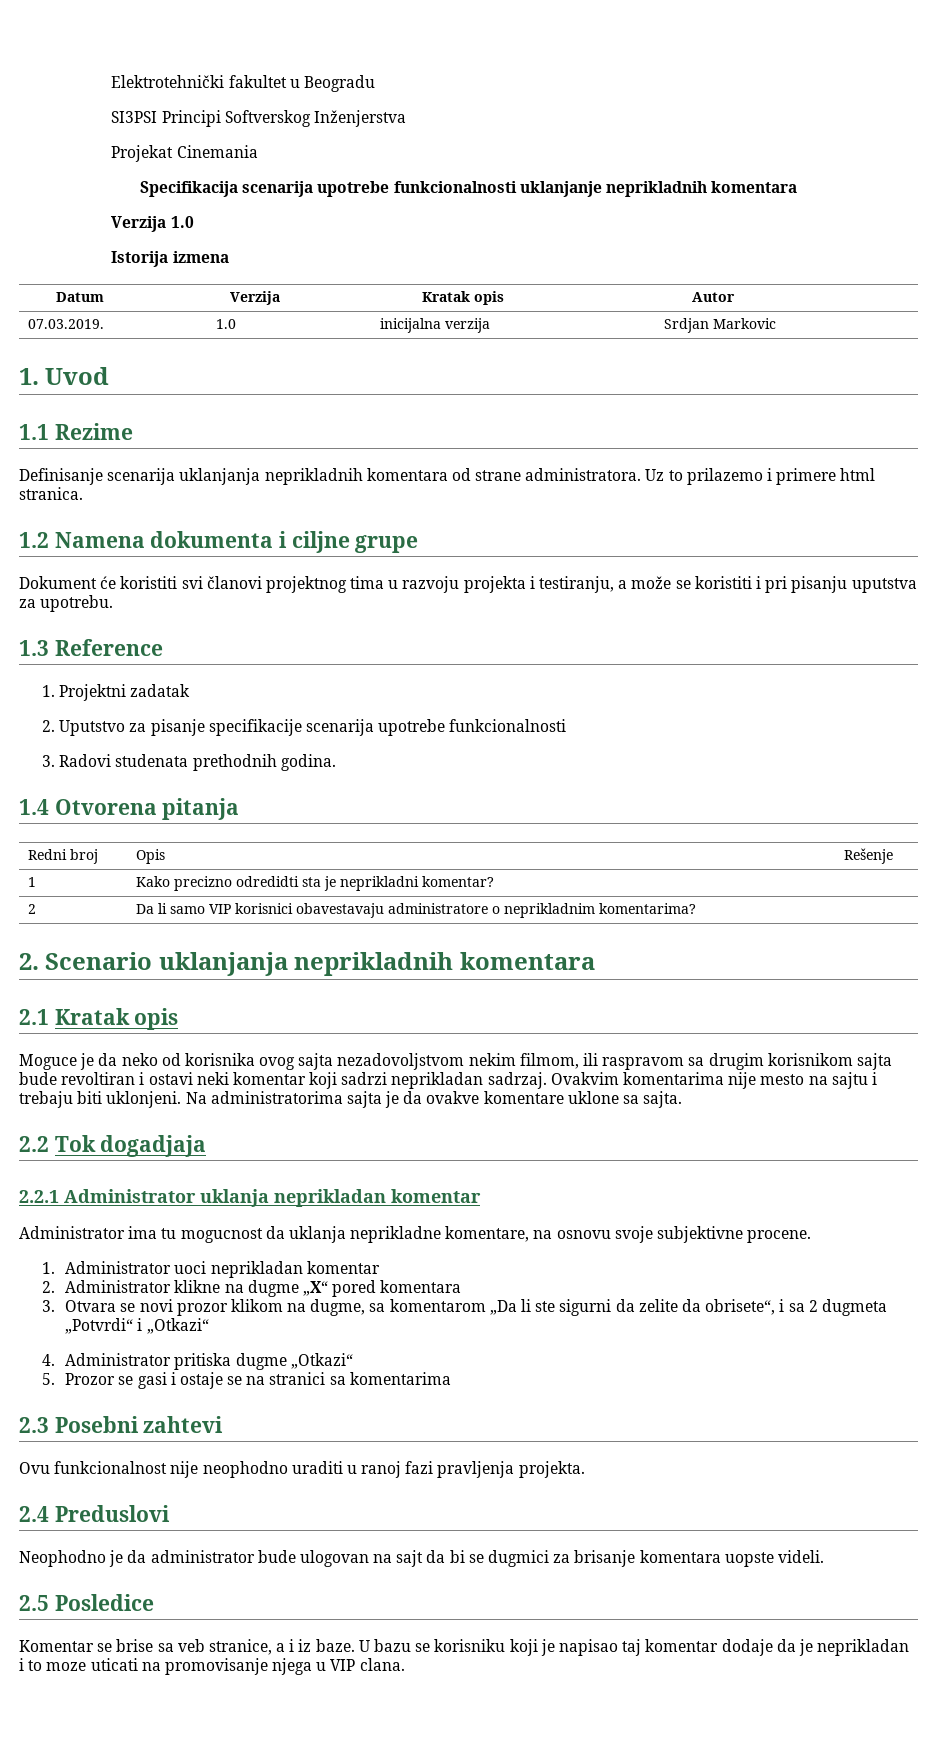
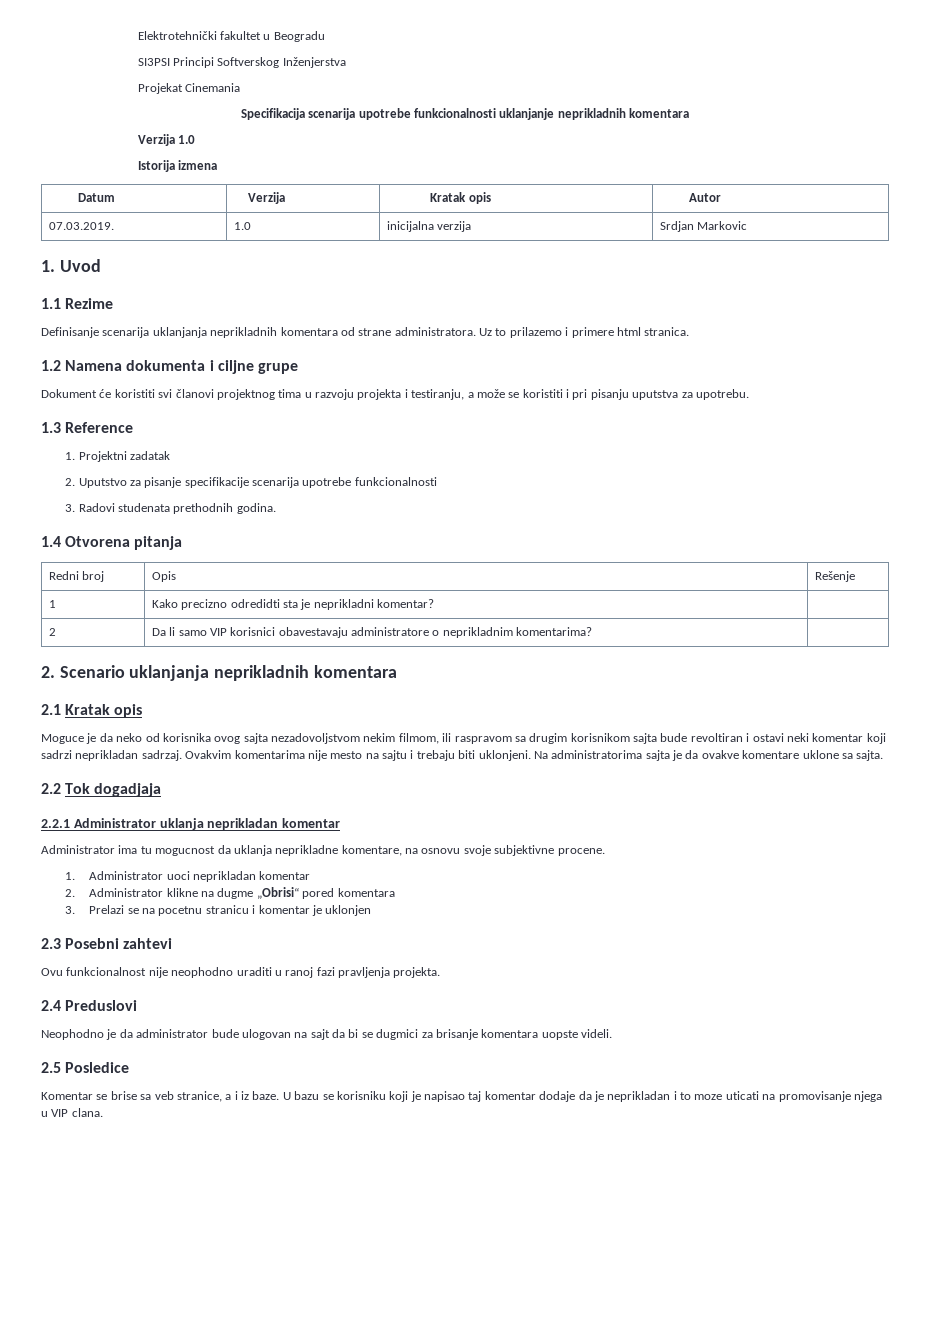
[302,1281,328,1296] „X“ -> [256,887,299,899] „Obrisi“
[65,1299,887,1316] [65,1318,209,1334] [42,1353,353,1370] [42,1372,451,1389] Otvara se novi prozor klikom na dugme, sa komentarom „Da li ste sigurni da zelite da obrisete“, i sa 2 dugmeta „Potvrdi“ i „Otkazi“ // 4. Administrator pritiska dugme „Otkazi“ // 5. Prozor se gasi i ostaje se na stranici sa komentarima -> [89,905,372,916] Prelazi se na pocetnu stranicu i komentar je uklonjen

